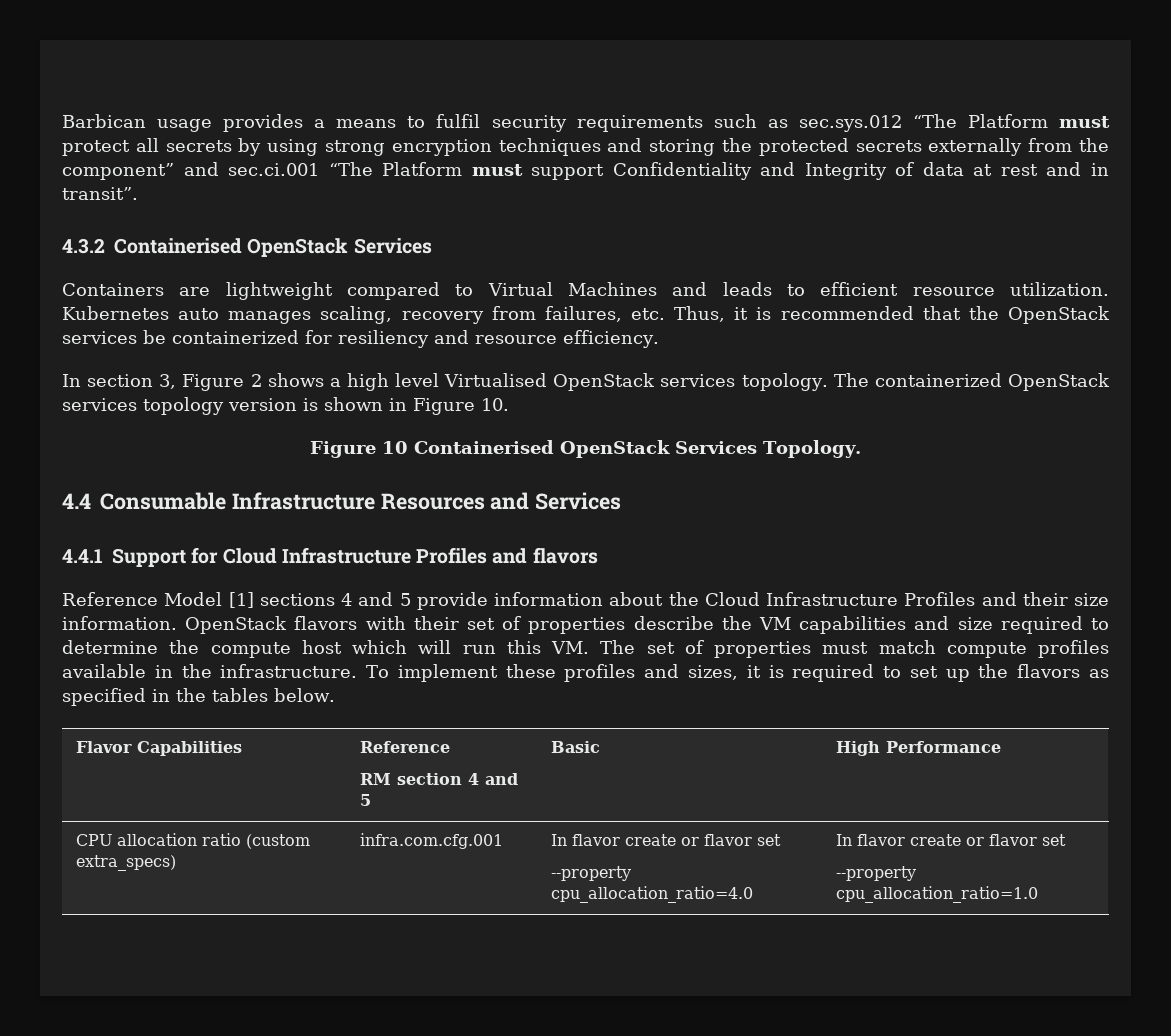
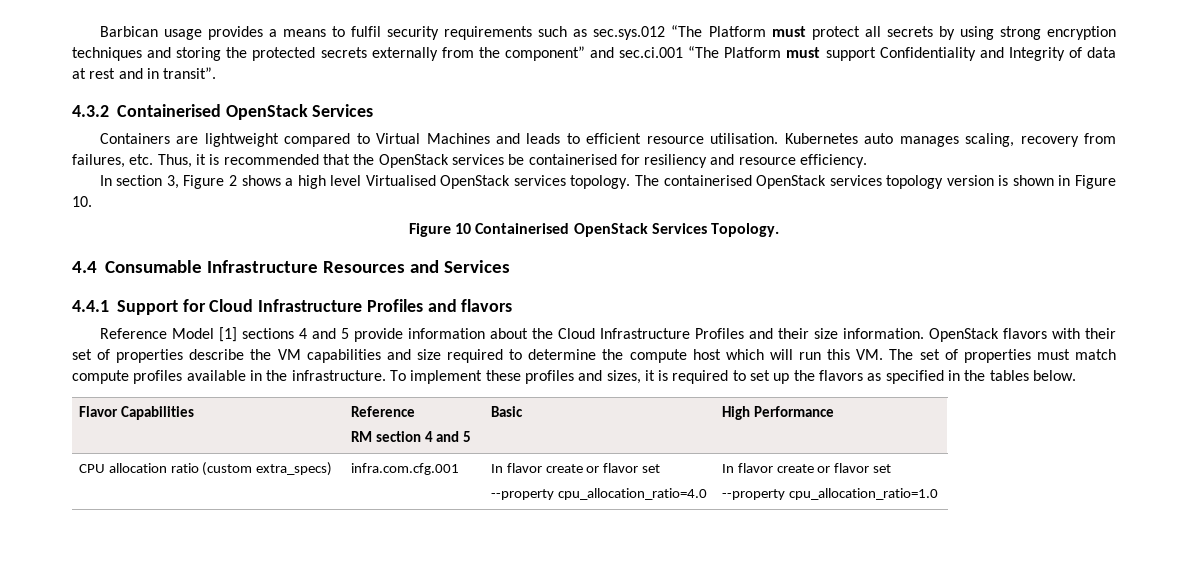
[1010,282,1109,296] utilization. -> [710,133,779,144] utilisation.
[172,330,299,344] containerized -> [528,154,617,165] containerised
[874,373,1002,387] containerized -> [663,175,752,186] containerised

